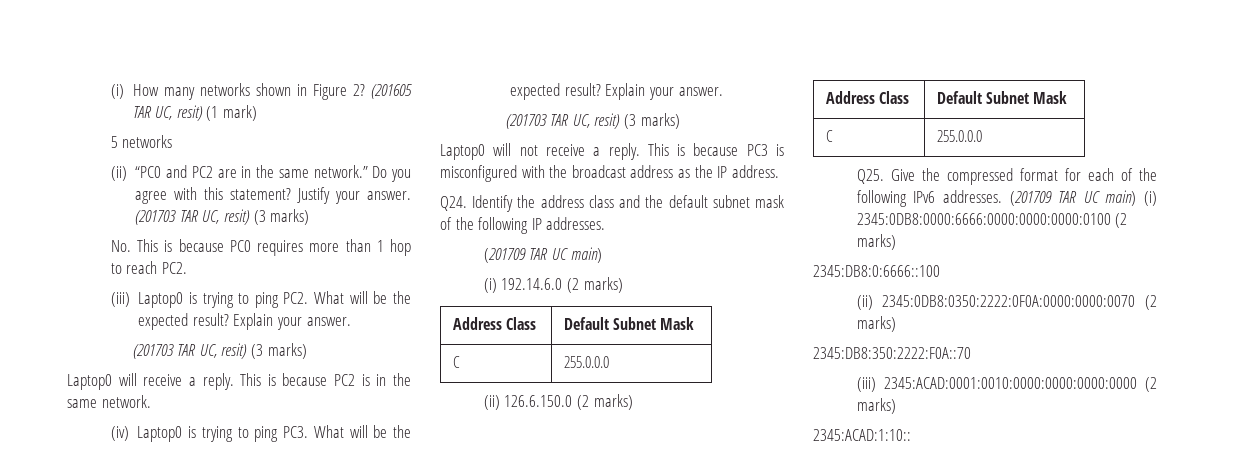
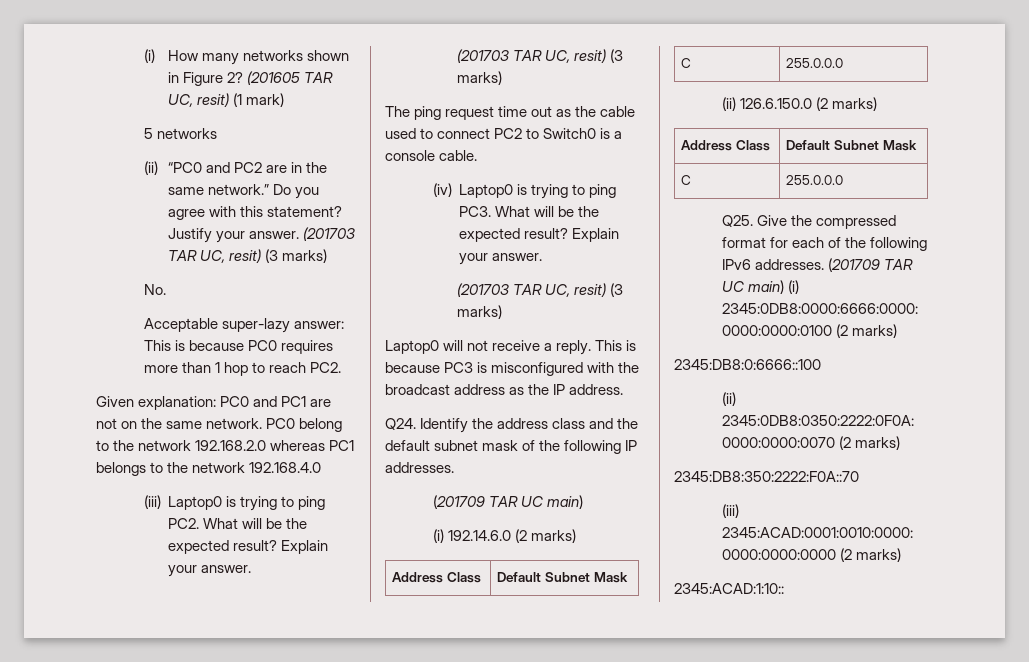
(131, 246) none -> [143,318,344,333] // Acceptable super-lazy answer:
(187, 268) none -> [96,396,332,410] [96,418,343,432] [96,440,355,451] [96,462,322,476] // Given explanation: PC0 and PC1 are not on the same network. PC0 belong to the network 192.168.2.0 whereas PC1 belongs to the network 192.168.4.0
[67,373,411,390] [67,395,151,408] Laptop0 will receive a reply. This is because PC2 is in the same network. -> [385,106,636,120] [385,128,623,139] [385,150,478,161] The ping request time out as the cable used to connect PC2 to Switch0 is a console cable.

